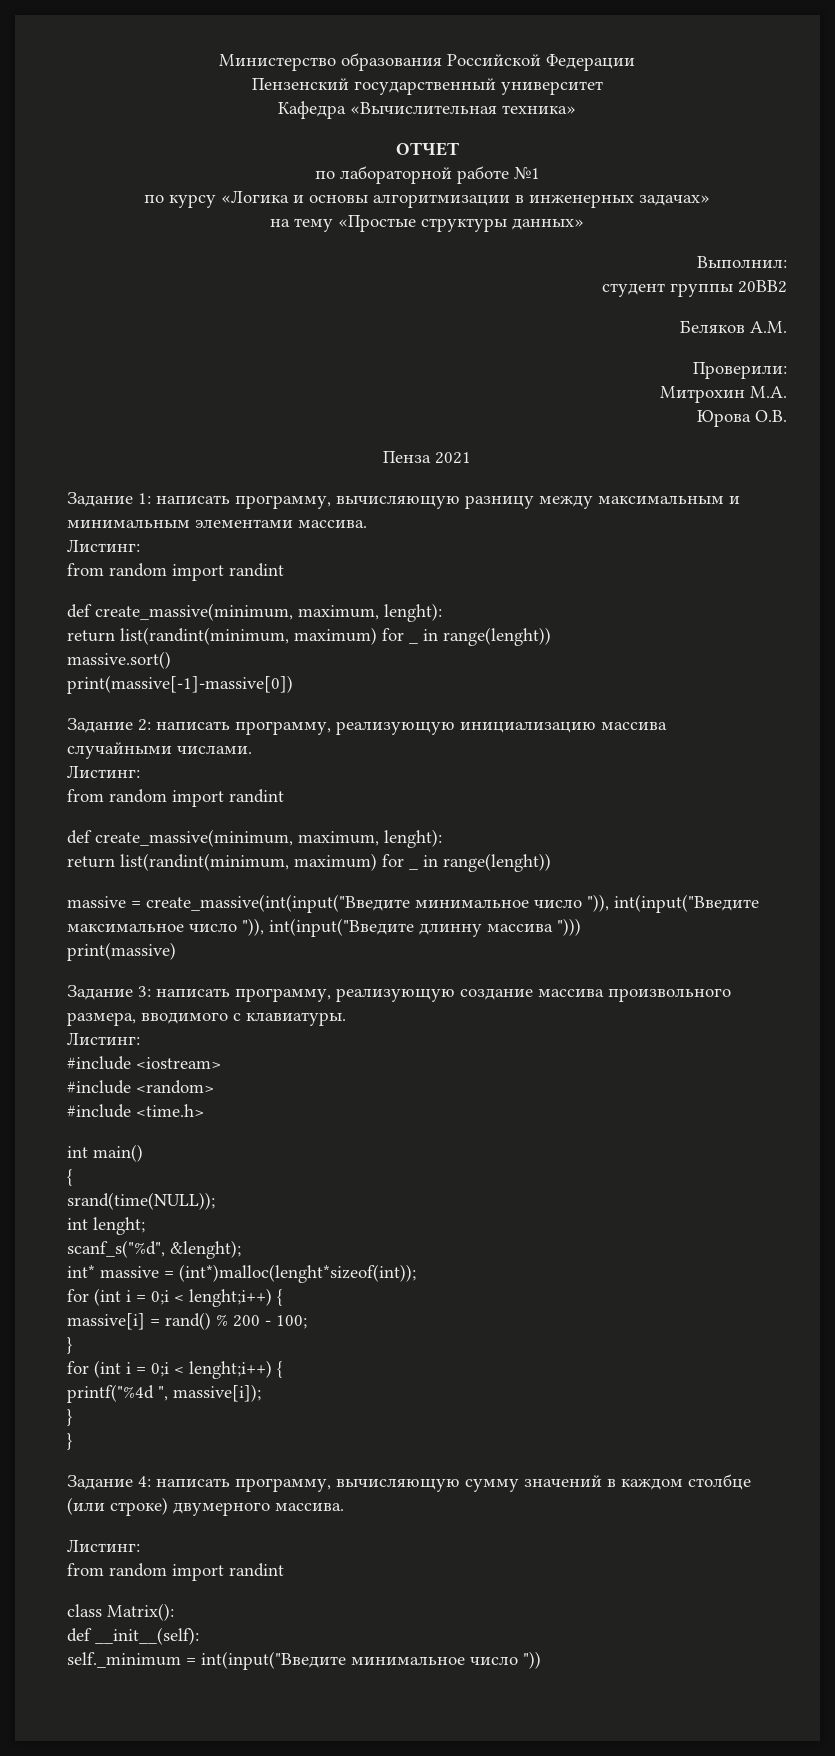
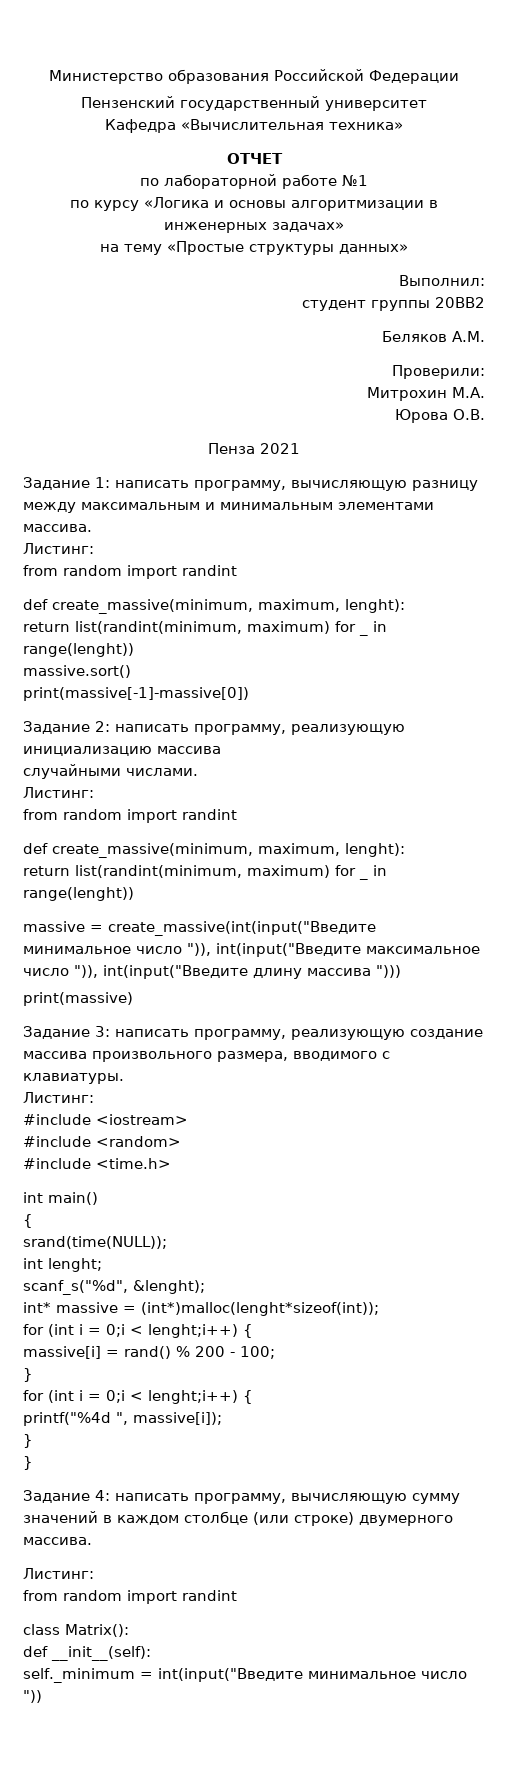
[419,923,482,937] длинну -> [253,968,302,979] длину

